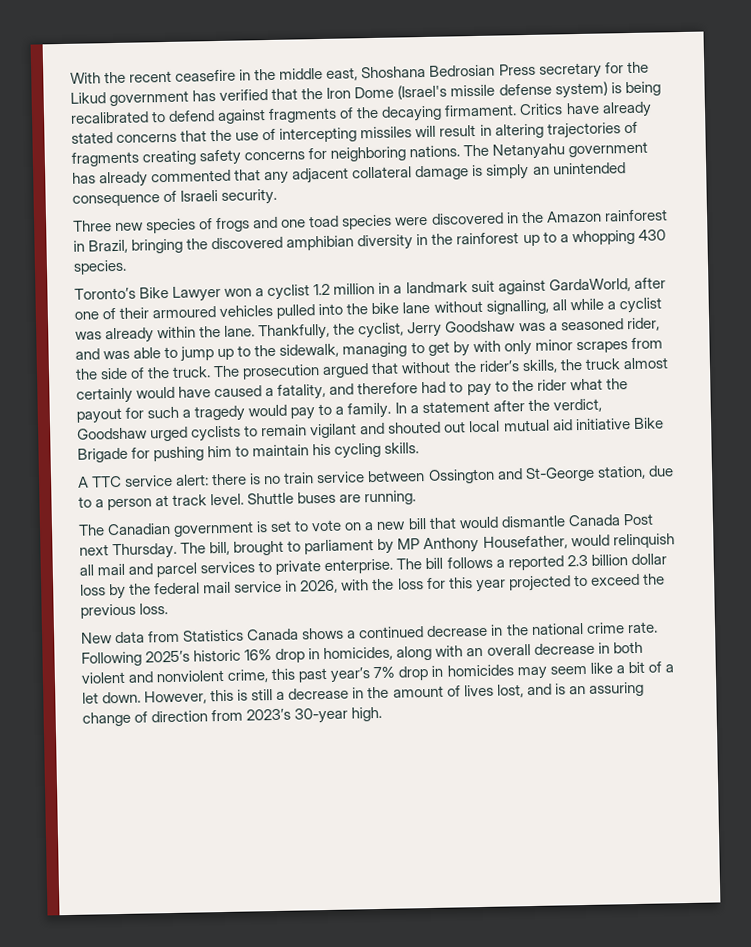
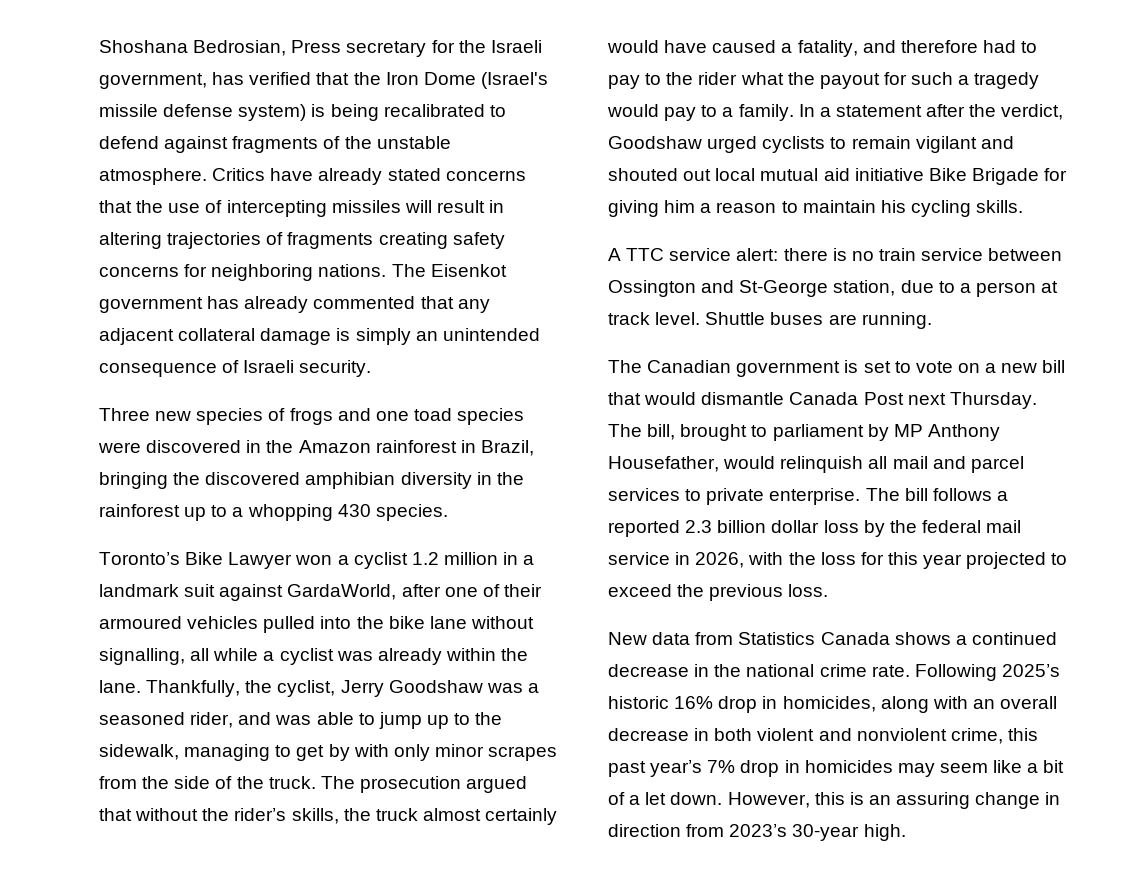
[70,64,496,84] With the recent ceasefire in the middle east, Shoshana Bedrosian -> [99,40,287,56] Shoshana Bedrosian,
[70,90,190,107] Likud government -> [490,40,542,53] [99,73,207,89] Israeli government,
[381,104,518,122] decaying firmament. -> [376,136,451,149] [99,168,207,185] unstable atmosphere.
[492,143,566,160] Netanyahu -> [430,264,507,277] Eisenkot
[153,445,233,462] pushing him -> [608,200,777,217] giving him a reason
[251,683,566,701] still a decrease in the amount of lives lost, and is -> (864, 798) none
[134,711,149,723] of -> [1045,792,1061,805] in

